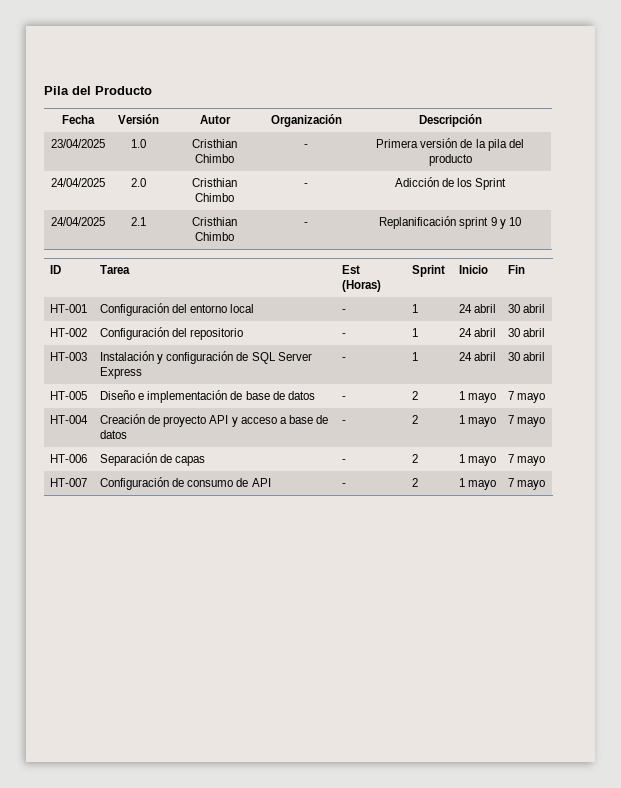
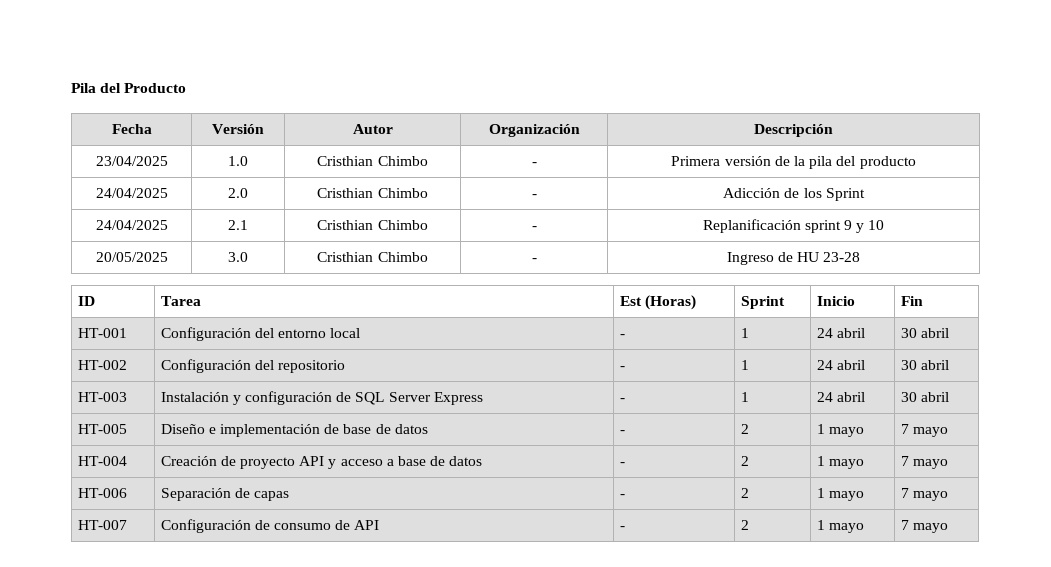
(521, 221) none -> [95,252,168,262] [228,252,248,262] [317,252,428,262] [531,258,537,262] [726,252,861,265] // 20/05/2025 | 3.0 | Cristhian Chimbo | - | Ingreso de HU 23-28

